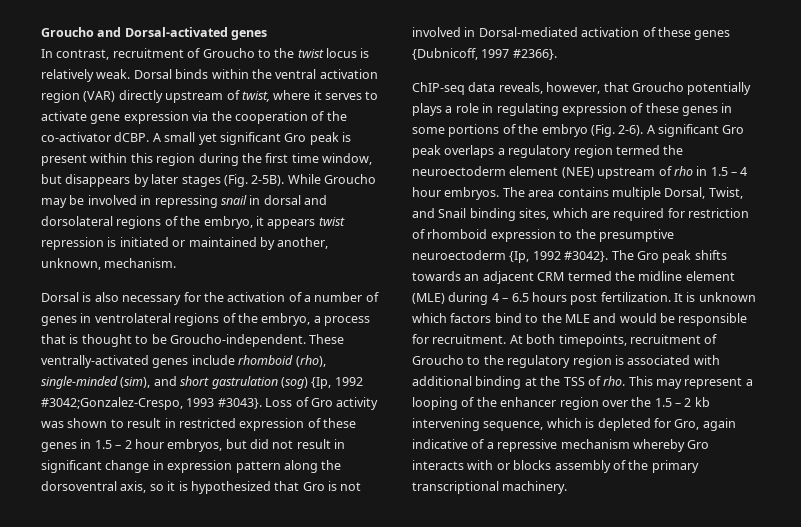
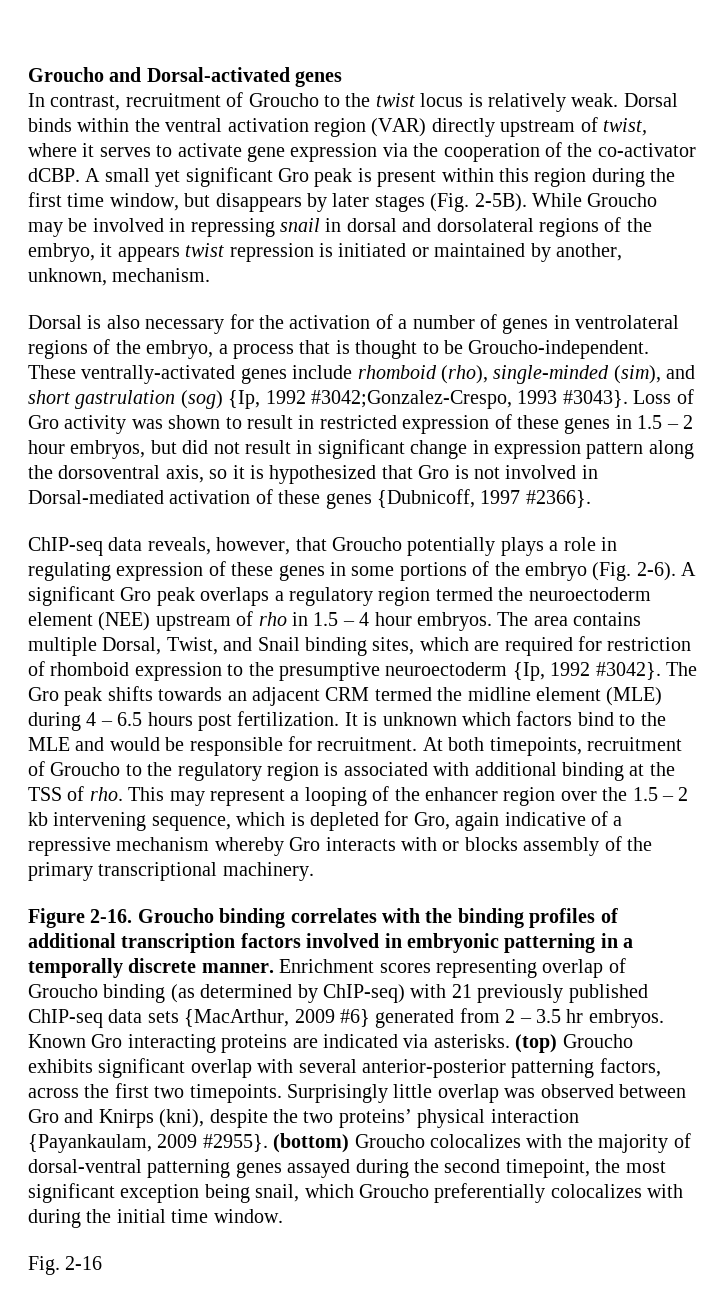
(568, 487) none -> [28,908,618,928] [28,933,634,953] [28,958,626,978] [28,984,648,1003] [28,1008,664,1028] [28,1034,633,1053] [28,1058,661,1078] [28,1083,686,1103] [28,1109,579,1128] [28,1133,691,1153] [28,1159,666,1178] [28,1183,684,1203] [28,1209,283,1228] [28,1256,103,1275] // Figure 2-16. Groucho binding correlates with the binding profiles of additional transcription factors involved in embryonic patterning in a temporally discrete manner. Enrichment scores representing overlap of Groucho binding (as determined by ChIP-seq) with 21 previously published ChIP-seq data sets {MacArthur, 2009 #6} generated from 2 – 3.5 hr embryos. Known Gro interacting proteins are indicated via asterisks. (top) Groucho exhibits significant overlap with several anterior-posterior patterning factors, across the first two timepoints. Surprisingly little overlap was observed between Gro and Knirps (kni), despite the two proteins’ physical interaction {Payankaulam, 2009 #2955}. (bottom) Groucho colocalizes with the majority of dorsal-ventral patterning genes assayed during the second timepoint, the most significant exception being snail, which Groucho preferentially colocalizes with during the initial time window. // Fig. 2-16

